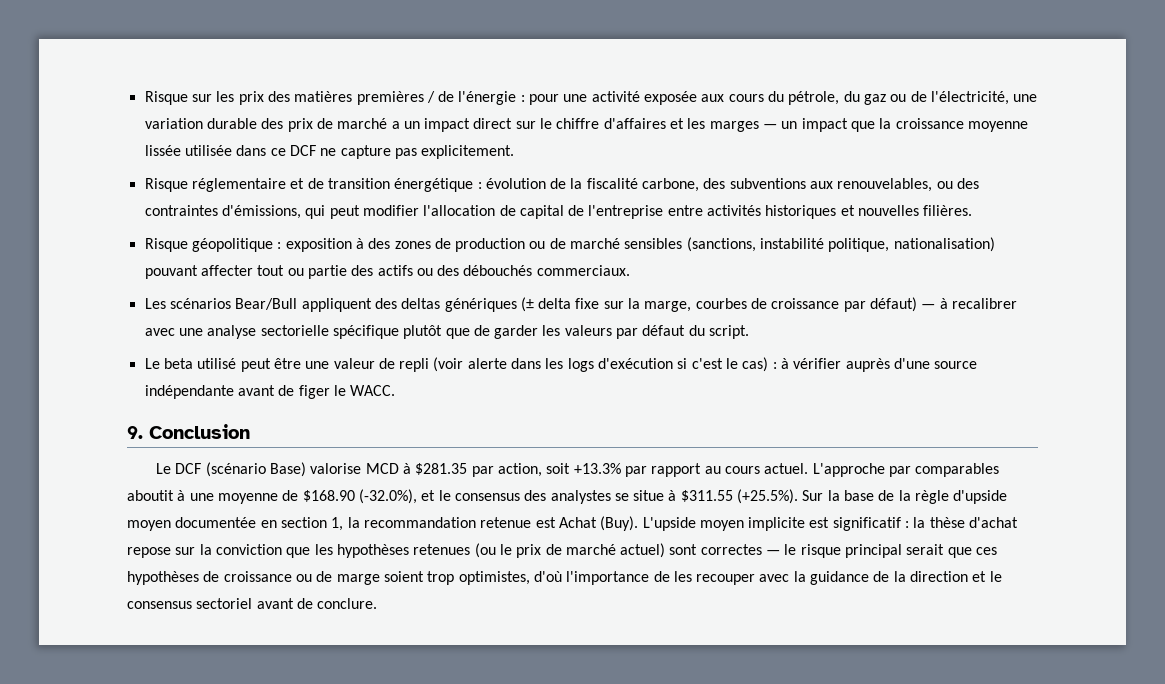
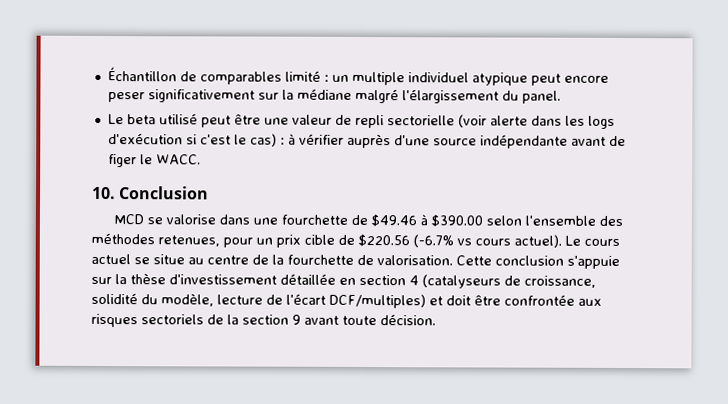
[144,91,1038,105] [144,118,1028,132] [144,145,515,159] [144,178,980,192] [144,205,973,219] [144,237,995,252] [144,265,630,279] [144,297,1018,312] [144,325,750,339] Risque sur les prix des matières premières / de l'énergie : pour une activité exposée aux cours du pétrole, du gaz ou de l'électricité, une variation durable des prix de marché a un impact direct sur le chiffre d'affaires et les marges — un impact que la croissance moyenne lissée utilisée dans ce DCF ne capture pas explicitement. // Risque réglementaire et de transition énergétique : évolution de la fiscalité carbone, des subventions aux renouvelables, ou des contraintes d'émissions, qui peut modifier l'allocation de capital de l'entreprise entre activités historiques et nouvelles filières. // Risque géopolitique : exposition à des zones de production ou de marché sensibles (sanctions, instabilité politique, nationalisation) pouvant affecter tout ou partie des actifs ou des débouchés commerciaux. // Les scénarios Bear/Bull appliquent des deltas génériques (± delta fixe sur la marge, courbes de croissance par défaut) — à recalibrer avec une analyse sectorielle spécifique plutôt que de garder les valeurs par défaut du script. -> [107,67,609,86] [107,88,561,104] Échantillon de comparables limité : un multiple individuel atypique peut encore peser significativement sur la médiane malgré l'élargissement du panel.
(430, 365) none -> [386,115,455,126] sectorielle
[127,426,143,439] 9. -> [92,186,116,200] 10.
[156,462,1000,477] [127,489,1008,504] [127,516,1019,531] [127,543,998,558] [127,571,1002,585] [127,598,378,609] Le DCF (scénario Base) valorise MCD à $281.35 par action, soit +13.3% par rapport au cours actuel. L'approche par comparables aboutit à une moyenne de $168.90 (-32.0%), et le consensus des analystes se situe à $311.55 (+25.5%). Sur la base de la règle d'upside moyen documentée en section 1, la recommandation retenue est Achat (Buy). L'upside moyen implicite est significatif : la thèse d'achat repose sur la conviction que les hypothèses retenues (ou le prix de marché actuel) sont correctes — le risque principal serait que ces hypothèses de croissance ou de marge soient trop optimistes, d'où l'importance de les recouper avec la guidance de la direction et le consensus sectoriel avant de conclure. -> [114,214,624,227] [91,232,620,248] [91,253,620,269] [91,273,596,289] [91,292,602,309] [91,313,436,328] MCD se valorise dans une fourchette de $49.46 à $390.00 selon l'ensemble des méthodes retenues, pour un prix cible de $220.56 (-6.7% vs cours actuel). Le cours actuel se situe au centre de la fourchette de valorisation. Cette conclusion s'appuie sur la thèse d'investissement détaillée en section 4 (catalyseurs de croissance, solidité du modèle, lecture de l'écart DCF/multiples) et doit être confrontée aux risques sectoriels de la section 9 avant toute décision.

